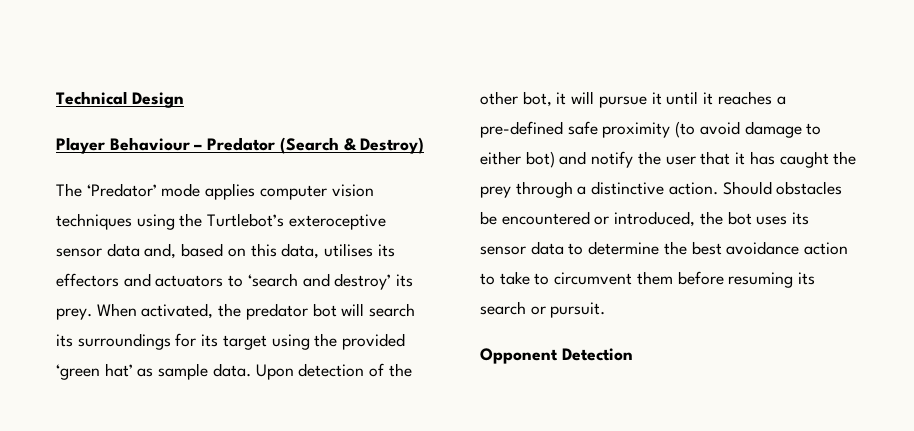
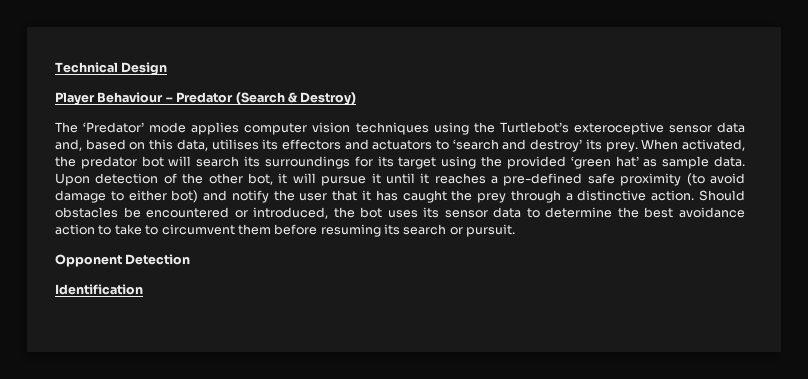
(633, 354) none -> [55,284,143,295] // Identification

